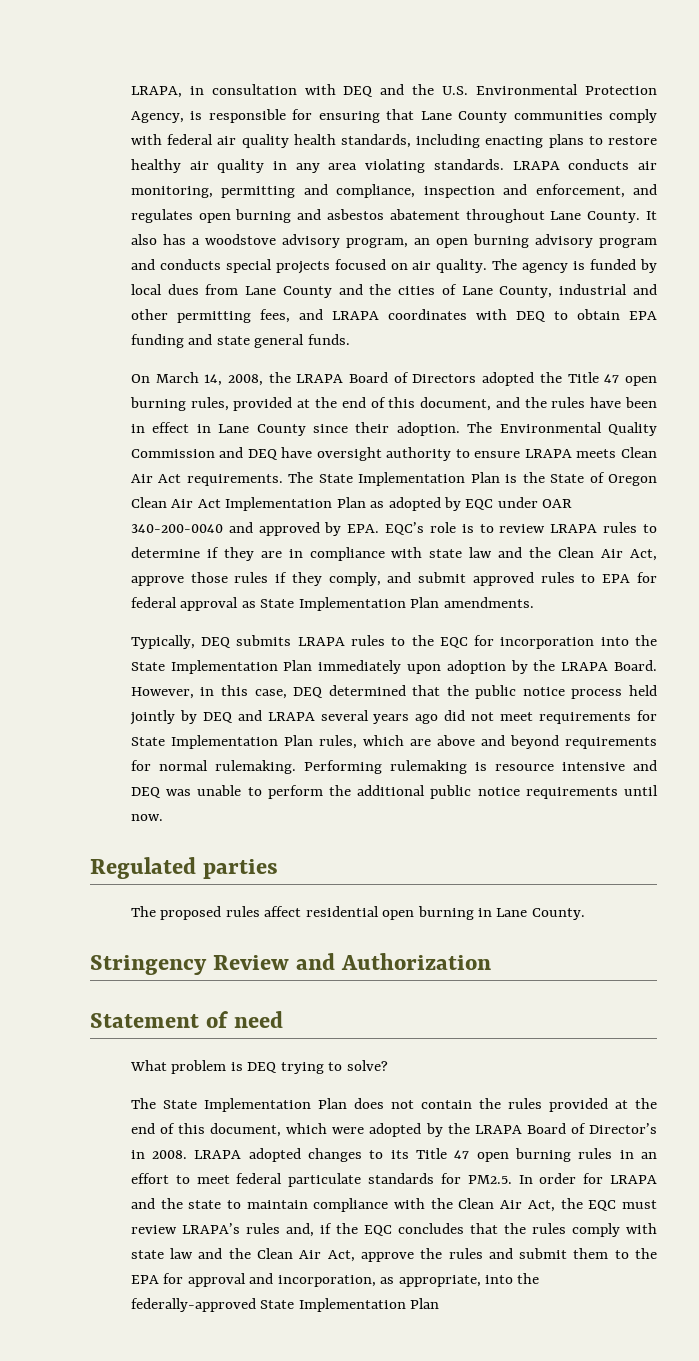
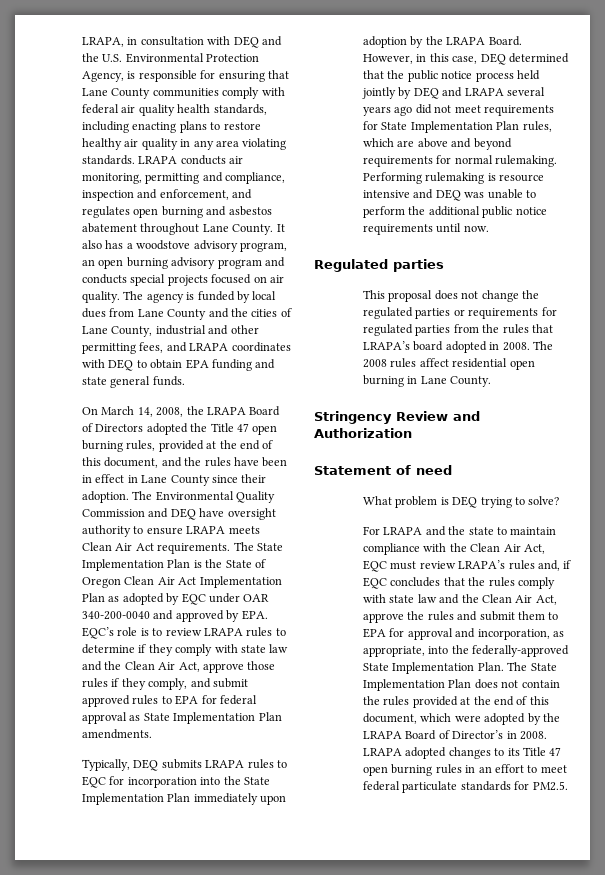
[260,547,385,561] are in compliance -> [175,644,213,656] comply
[411,635,434,646] the -> (287, 764) none
[130,906,222,920] The proposed -> [363,290,539,302] [363,307,557,319] [363,324,553,336] [363,341,553,353] [363,359,388,368] This proposal does not change the regulated parties or requirements for regulated parties from the rules that LRAPA’s board adopted in 2008. The 2008
(388, 1065) none -> [363,526,557,536] [363,543,545,555] [363,560,572,572] [363,577,555,589] [363,594,557,605] [363,611,559,623] [363,628,564,640] [363,645,570,657] [363,662,504,674] For LRAPA and the state to maintain compliance with the Clean Air Act, EQC must review LRAPA’s rules and, if EQC concludes that the rules comply with state law and the Clean Air Act, approve the rules and submit them to EPA for approval and incorporation, as appropriate, into the federally-approved State Implementation Plan.
[518,1173,657,1184] [130,1198,658,1212] [130,1223,657,1237] [130,1248,658,1262] [130,1273,540,1287] [130,1298,440,1312] In order for LRAPA and the state to maintain compliance with the Clean Air Act, the EQC must review LRAPA’s rules and, if the EQC concludes that the rules comply with state law and the Clean Air Act, approve the rules and submit them to the EPA for approval and incorporation, as appropriate, into the federally-approved State Implementation Plan -> (568, 786) none

